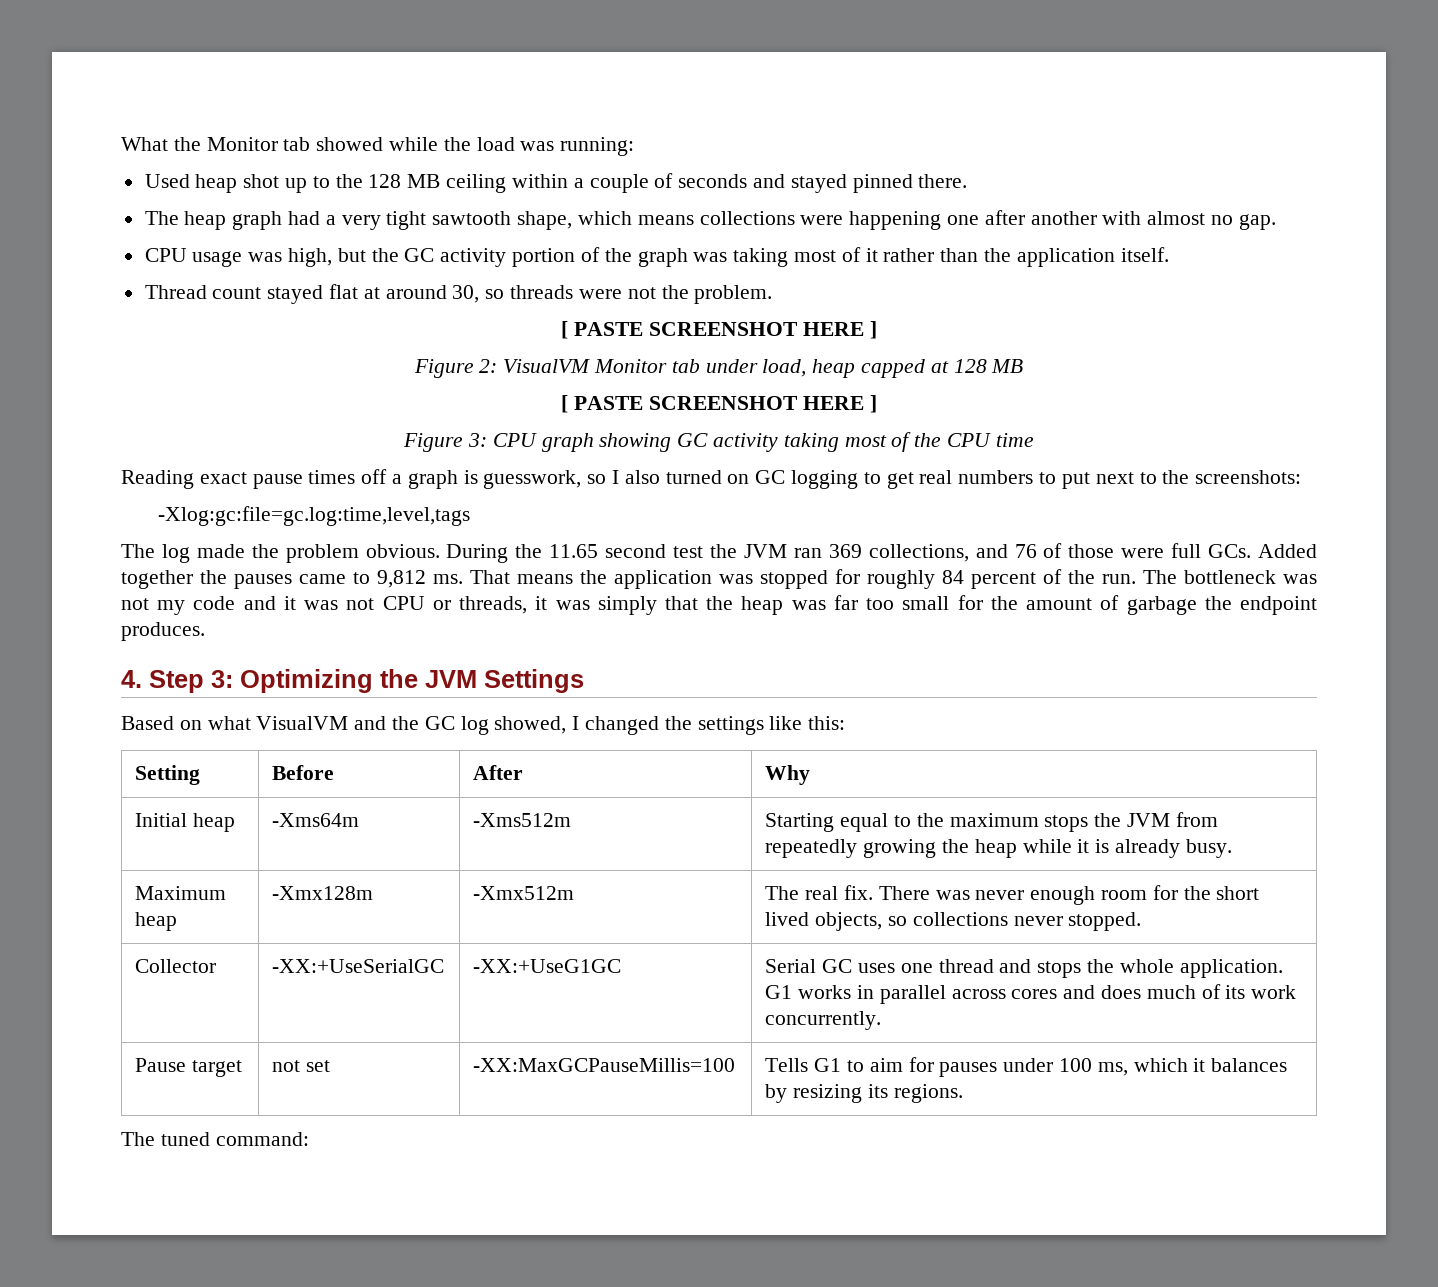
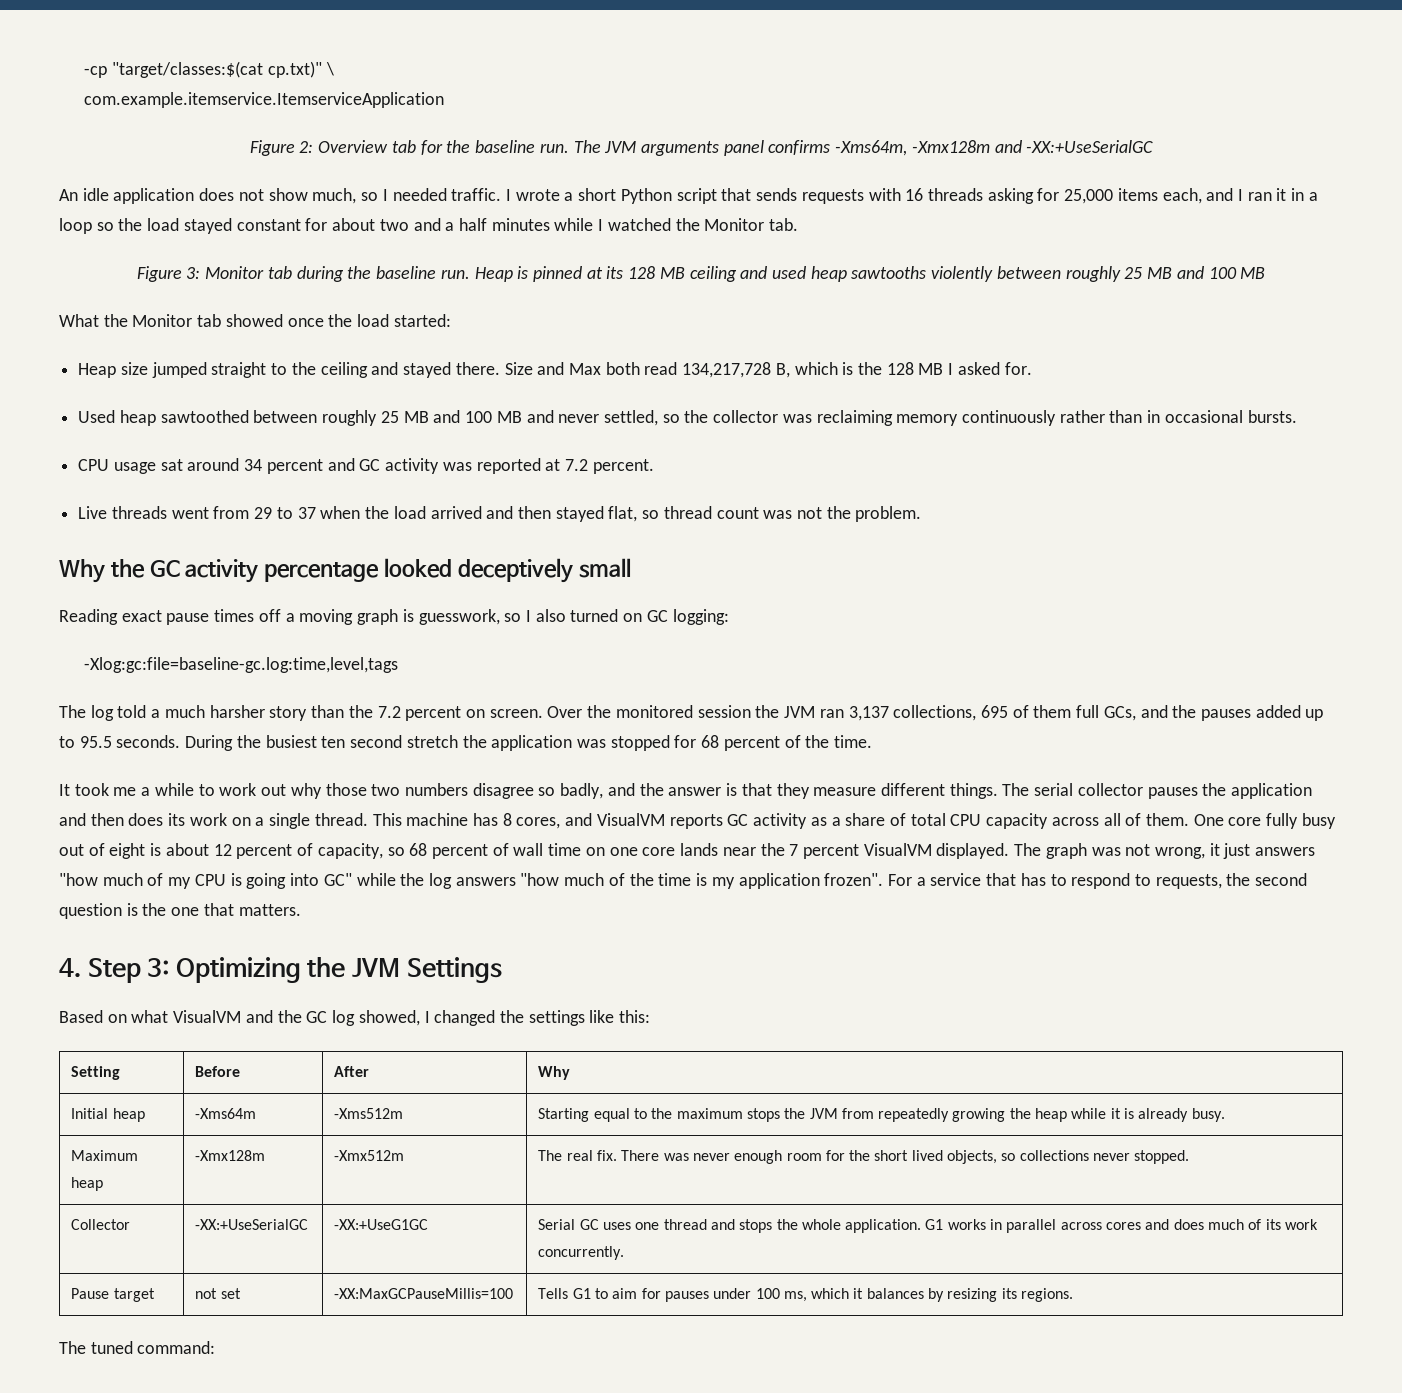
(121, 144) none -> [84,61,334,78] [84,92,445,108] [249,140,1154,156] [59,188,1318,204] [59,218,799,234] [136,266,1266,282] -cp "target/classes:$(cat cp.txt)" \ // com.example.itemservice.ItemserviceApplication // Figure 2: Overview tab for the baseline run. The JVM arguments panel confirms -Xms64m, -Xmx128m and -XX:+UseSerialGC // An idle application does not show much, so I needed traffic. I wrote a short Python script that sends requests with 16 threads asking for 25,000 items each, and I ran it in a loop so the load stayed constant for about two and a half minutes while I watched the Monitor tab. // Figure 3: Monitor tab during the baseline run. Heap is pinned at its 128 MB ceiling and used heap sawtooths violently between roughly 25 MB and 100 MB //
[389,137,635,156] [144,173,968,193] [144,210,1276,230] [144,247,1169,267] [144,284,773,304] [561,321,877,339] [413,359,1024,378] [561,395,877,413] [403,432,1034,452] while the load was running: // Used heap shot up to the 128 MB ceiling within a couple of seconds and stayed pinned there. // The heap graph had a very tight sawtooth shape, which means collections were happening one after another with almost no gap. // CPU usage was high, but the GC activity portion of the graph was taking most of it rather than the application itself. // Thread count stayed flat at around 30, so threads were not the problem. // [ PASTE SCREENSHOT HERE ] // Figure 2: VisualVM Monitor tab under load, heap capped at 128 MB // [ PASTE SCREENSHOT HERE ] // Figure 3: CPU graph showing GC activity taking most of the CPU time -> [287,314,451,327] [78,362,1032,378] [78,410,1297,426] [78,458,654,474] [78,506,922,522] [59,558,631,583] once the load started: // Heap size jumped straight to the ceiling and stayed there. Size and Max both read 134,217,728 B, which is the 128 MB I asked for. // Used heap sawtoothed between roughly 25 MB and 100 MB and never settled, so the collector was reclaiming memory continuously rather than in occasional bursts. // CPU usage sat around 34 percent and GC activity was reported at 7.2 percent. // Live threads went from 29 to 37 when the load arrived and then stayed flat, so thread count was not the problem. // Why the GC activity percentage looked deceptively small
(403, 479) none -> [299,609,354,625] moving
[791,470,1302,489] [158,506,471,526] [121,543,1317,563] [121,570,573,589] logging to get real numbers to put next to the screenshots: // -Xlog:gc:file=gc.log:time,level,tags // The log made the problem obvious. During the 11.65 second test the JVM ran 369 collections, and 76 of those were full GCs. Added together the pauses came to 9,812 ms. That means -> [672,609,729,625] [84,657,399,673] [59,705,1324,721] [59,735,458,751] logging: // -Xlog:gc:file=baseline-gc.log:time,level,tags // The log told a much harsher story than the 7.2 percent on screen. Over the monitored session the JVM ran 3,137 collections, 695 of them full GCs, and the pauses added up to 95.5 seconds. During the busiest ten second stretch
[867,570,964,589] roughly 84 -> [701,735,720,748] 68
[1102,570,1317,584] [121,595,1318,615] [121,622,205,641] run. The bottleneck was not my code and it was not CPU or threads, it was simply that the heap was far too small for the amount of garbage the endpoint produces. -> [834,735,873,748] [59,783,1313,799] [59,813,1336,829] [59,843,1316,859] [59,873,1308,889] [59,903,301,919] time. // It took me a while to work out why those two numbers disagree so badly, and the answer is that they measure different things. The serial collector pauses the application and then does its work on a single thread. This machine has 8 cores, and VisualVM reports GC activity as a share of total CPU capacity across all of them. One core fully busy out of eight is about 12 percent of capacity, so 68 percent of wall time on one core lands near the 7 percent VisualVM displayed. The graph was not wrong, it just answers "how much of my CPU is going into GC" while the log answers "how much of the time is my application frozen". For a service that has to respond to requests, the second question is the one that matters.

